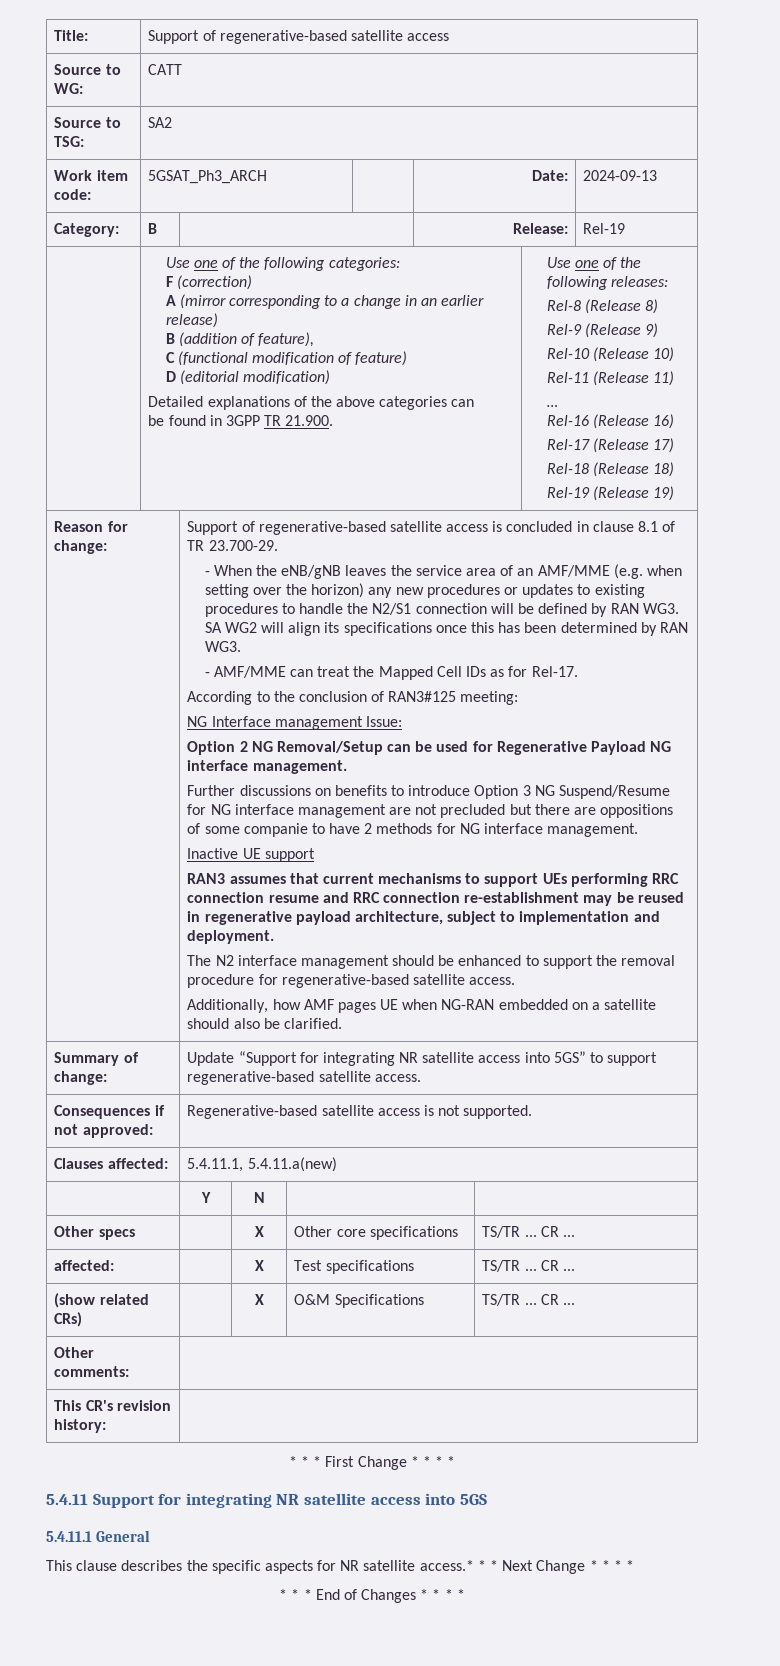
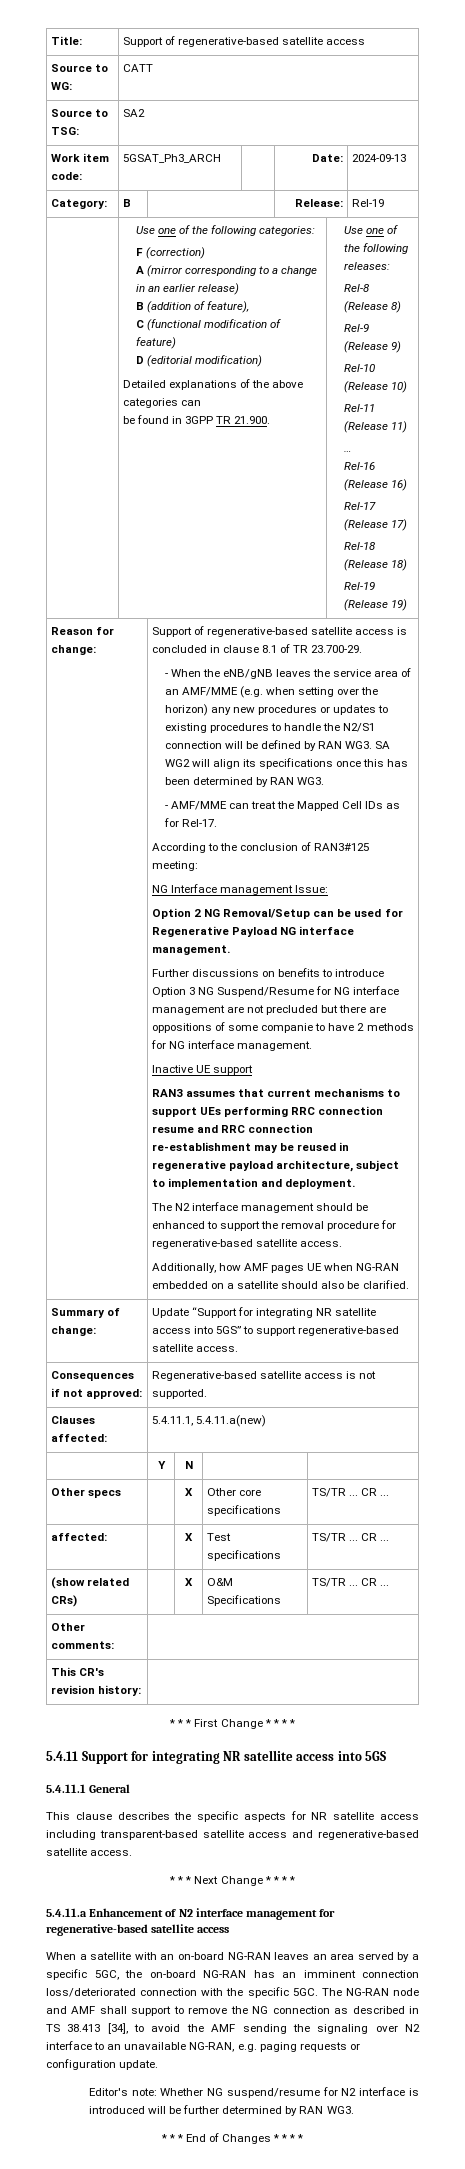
[419,1560,474,1571] access.* -> [379,1814,419,1820] [46,1830,419,1840] [46,1848,133,1856] [169,1876,176,1884] access including transparent-based satellite access and regenerative-based satellite access. // *
(635, 1565) none -> [46,1908,336,1920] [46,1924,230,1936] [46,1952,419,1962] [46,1969,419,1980] [46,1987,419,1998] [46,2006,419,2016] [46,2023,421,2034] [46,2041,360,2052] [46,2059,159,2070] [88,2087,419,2098] [88,2105,354,2116] // 5.4.11.a Enhancement of N2 interface management for regenerative-based satellite access // When a satellite with an on-board NG-RAN leaves an area served by a specific 5GC, the on-board NG-RAN has an imminent connection loss/deteriorated connection with the specific 5GC. The NG-RAN node and AMF shall support to remove the NG connection as described in TS 38.413 [34], to avoid the AMF sending the signaling over N2 interface to an unavailable NG-RAN, e.g. paging requests or configuration update. // Editor's note: Whether NG suspend/resume for N2 interface is introduced will be further determined by RAN WG3.

